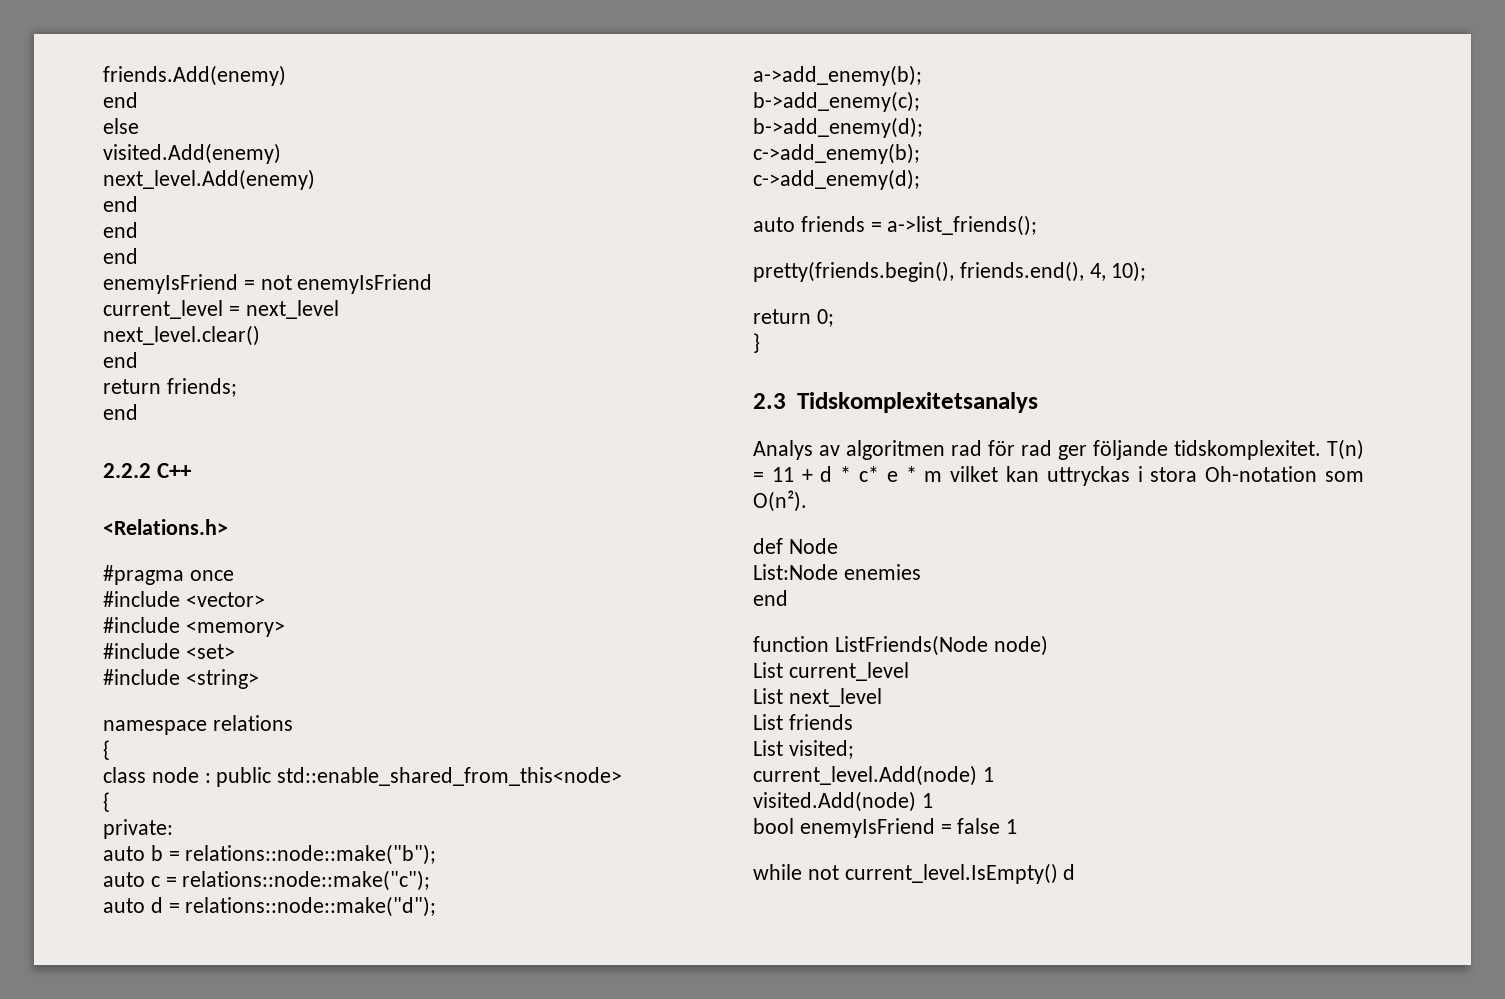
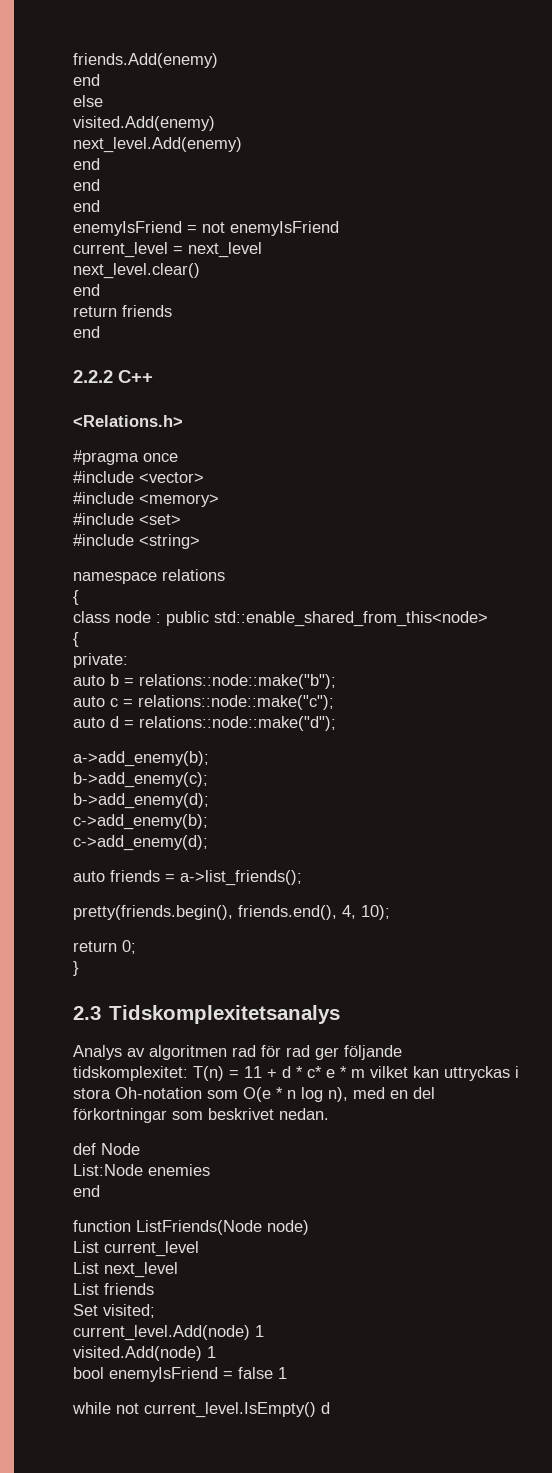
[166,378,237,397] friends; -> [122,305,172,317] friends
[1174,440,1321,460] tidskomplexitet. -> [73,1066,188,1081] tidskomplexitet:
[753,490,807,512] O(n²). -> [243,1087,435,1102] [73,1108,329,1123] O(e * n log n), med en del förkortningar som beskrivet nedan.
[753,740,783,756] List -> [73,1304,98,1316] Set

